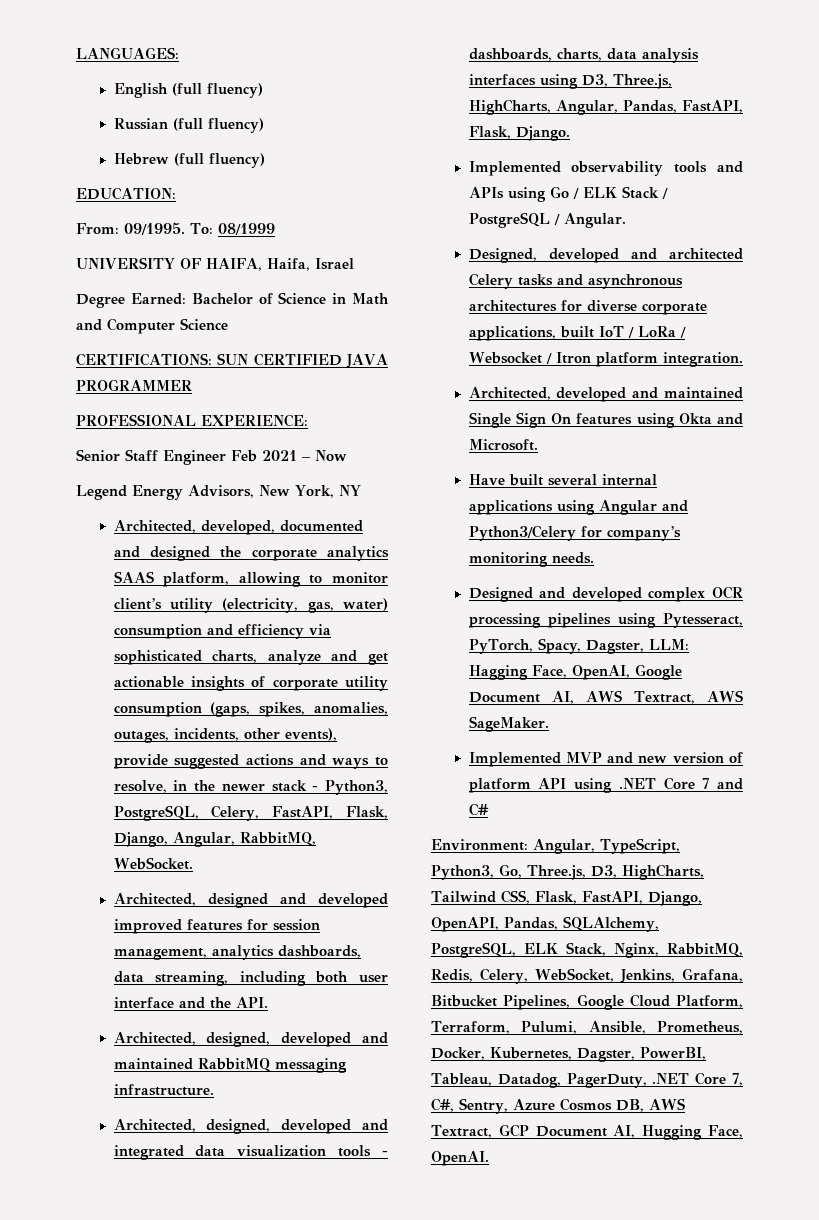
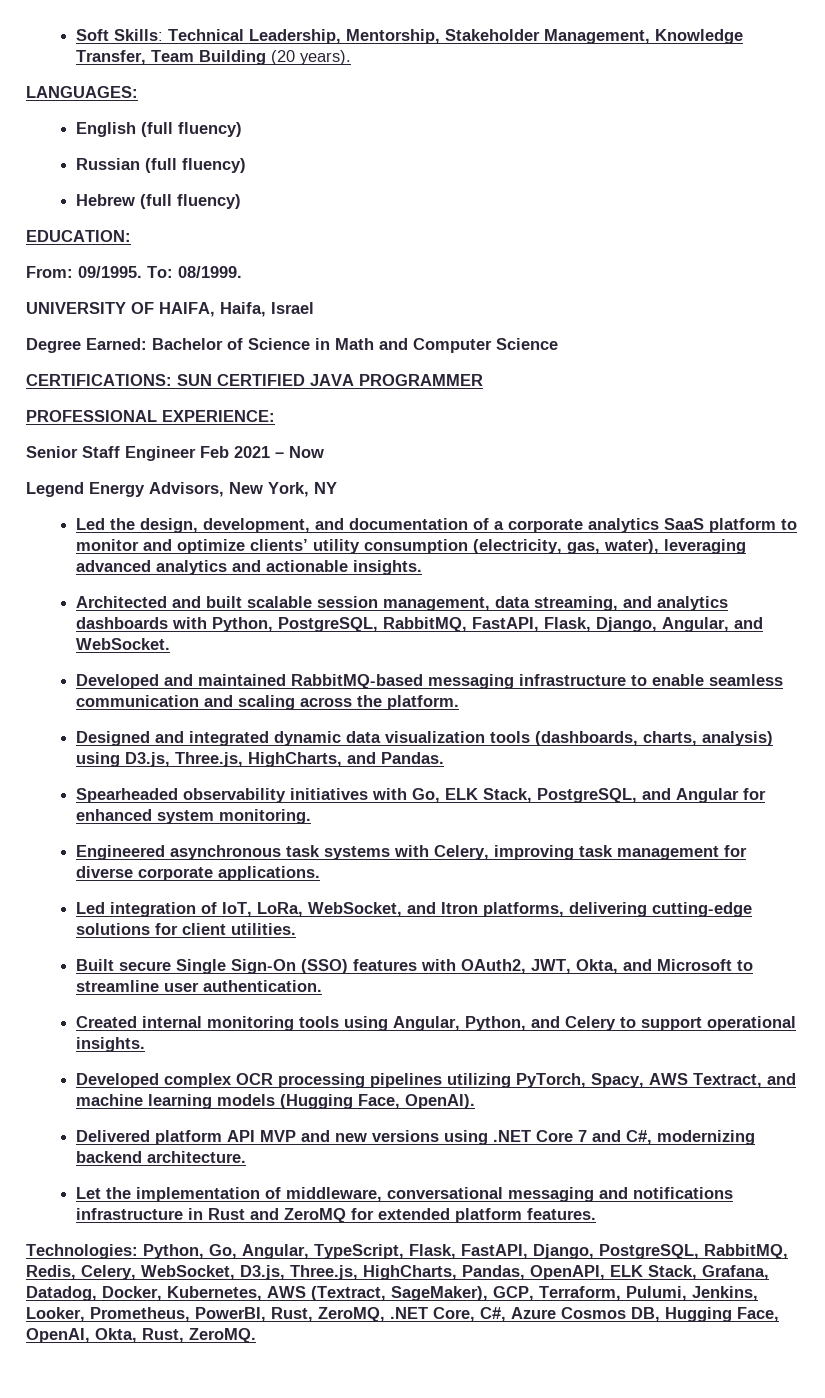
(76, 53) none -> [76,29,744,44] [76,50,352,65] Soft Skills: Technical Leadership, Mentorship, Stakeholder Management, Knowledge Transfer, Team Building (20 years). //
[217,223,275,235] 08/1999 -> [178,266,242,278] 08/1999.
[113,520,363,535] [113,546,389,561] [113,571,388,587] [113,598,388,613] [113,624,331,639] [113,650,388,665] [113,676,388,691] [113,702,388,717] [113,728,337,743] [113,754,388,769] [113,780,388,795] [113,805,260,821] Architected, developed, documented and designed the corporate analytics SAAS platform, allowing to monitor client’s utility (electricity, gas, water) consumption and efficiency via sophisticated charts, analyze and get actionable insights of corporate utility consumption (gaps, spikes, anomalies, outages, incidents, other events), provide suggested actions and ways to resolve, in the newer stack - Python3, PostgreSQL, Celery, -> [76,518,798,533] [76,539,747,554] [76,560,423,575] [76,596,729,611] [76,617,468,632] Led the design, development, and documentation of a corporate analytics SaaS platform to monitor and optimize clients’ utility consumption (electricity, gas, water), leveraging advanced analytics and actionable insights. // Architected and built scalable session management, data streaming, and analytics dashboards with Python, PostgreSQL, RabbitMQ,
[239,832,316,846] RabbitMQ, -> [734,617,764,629] and
[113,893,388,908] [113,919,320,934] [113,945,361,960] [113,971,388,986] [113,997,268,1009] [113,1032,388,1047] [113,1058,347,1073] [113,1084,214,1096] [113,1119,352,1134] Architected, designed and developed improved features for session management, analytics dashboards, data streaming, including both user interface and the API. // Architected, designed, developed and maintained RabbitMQ messaging infrastructure. // Architected, designed, developed -> [76,674,784,689] [76,695,460,710] [76,731,151,746] Developed and maintained RabbitMQ-based messaging infrastructure to enable seamless communication and scaling across the platform. // Designed
(184, 1152) none -> [274,731,342,746] dynamic
[381,1151,388,1156] [468,48,699,63] [468,74,672,89] [468,99,743,115] [468,126,570,141] [468,161,743,176] [468,186,668,202] [468,212,626,228] [468,248,743,263] [468,273,683,289] [468,300,707,315] [468,326,686,341] [468,352,743,367] [468,387,743,402] [468,412,743,428] [468,439,538,451] [468,474,657,486] [468,500,688,515] [468,525,681,541] [468,552,594,567] [468,586,743,602] [468,613,743,628] [468,638,690,654] [468,664,682,680] [468,690,744,704] [468,716,549,732] [468,752,743,767] [468,778,567,793] - dashboards, charts, data analysis interfaces using D3, Three.js, HighCharts, Angular, Pandas, FastAPI, Flask, Django. // Implemented observability tools and APIs using Go / ELK Stack / PostgreSQL / Angular. // Designed, developed and architected Celery tasks and asynchronous architectures for diverse corporate applications, built IoT / LoRa / Websocket / Itron platform integration. // Architected, developed and maintained Single Sign On features using Okta and Microsoft. // Have built several internal applications using Angular and Python3/Celery for company’s monitoring needs. // Designed and developed complex OCR processing pipelines using Pytesseract, PyTorch, Spacy, Dagster, LLM: Hagging Face, OpenAI, Google Document AI, AWS Textract, AWS SageMaker. // Implemented MVP and new version of platform API -> [535,731,774,746] [76,752,445,767] [76,788,767,803] [76,809,312,824] [76,845,748,860] [76,866,321,881] [76,902,753,917] [76,923,297,935] [76,959,754,974] [76,980,323,992] [76,1016,797,1031] [76,1037,146,1052] [76,1073,797,1088] [76,1094,476,1109] [76,1130,440,1145] (dashboards, charts, analysis) using D3.js, Three.js, HighCharts, and Pandas. // Spearheaded observability initiatives with Go, ELK Stack, PostgreSQL, and Angular for enhanced system monitoring. // Engineered asynchronous task systems with Celery, improving task management for diverse corporate applications. // Led integration of IoT, LoRa, WebSocket, and Itron platforms, delivering cutting-edge solutions for client utilities. // Built secure Single Sign-On (SSO) features with OAuth2, JWT, Okta, and Microsoft to streamline user authentication. // Created internal monitoring tools using Angular, Python, and Celery to support operational insights. // Developed complex OCR processing pipelines utilizing PyTorch, Spacy, AWS Textract, and machine learning models (Hugging Face, OpenAI). // Delivered platform API MVP and new versions
[468,803,489,816] [431,838,680,854] [431,864,704,880] [431,890,702,906] [431,916,659,932] [431,942,743,958] [431,968,743,984] [431,994,743,1010] [431,1021,743,1034] [431,1047,706,1062] [431,1072,743,1088] [431,1098,685,1114] [431,1124,743,1140] [431,1151,489,1166] C# // Environment: Angular, TypeScript, Python3, Go, Three.js, D3, HighCharts, Tailwind CSS, Flask, FastAPI, Django, OpenAPI, Pandas, SQLAlchemy, PostgreSQL, ELK Stack, Nginx, RabbitMQ, Redis, Celery, WebSocket, Jenkins, Grafana, Bitbucket Pipelines, Google Cloud Platform, Terraform, Pulumi, Ansible, Prometheus, Docker, Kubernetes, Dagster, PowerBI, Tableau, Datadog, PagerDuty, .NET Core 7, C#, Sentry, Azure Cosmos DB, AWS Textract, GCP Document AI, Hugging Face, OpenAI. -> [626,1130,756,1145] [76,1151,247,1163] [76,1187,734,1202] [76,1208,597,1223] [26,1244,788,1259] [26,1265,769,1280] [26,1286,758,1301] [26,1307,779,1322] [26,1328,256,1343] C#, modernizing backend architecture. // Let the implementation of middleware, conversational messaging and notifications infrastructure in Rust and ZeroMQ for extended platform features. // Technologies: Python, Go, Angular, TypeScript, Flask, FastAPI, Django, PostgreSQL, RabbitMQ, Redis, Celery, WebSocket, D3.js, Three.js, HighCharts, Pandas, OpenAPI, ELK Stack, Grafana, Datadog, Docker, Kubernetes, AWS (Textract, SageMaker), GCP, Terraform, Pulumi, Jenkins, Looker, Prometheus, PowerBI, Rust, ZeroMQ, .NET Core, C#, Azure Cosmos DB, Hugging Face, OpenAI, Okta, Rust, ZeroMQ.

